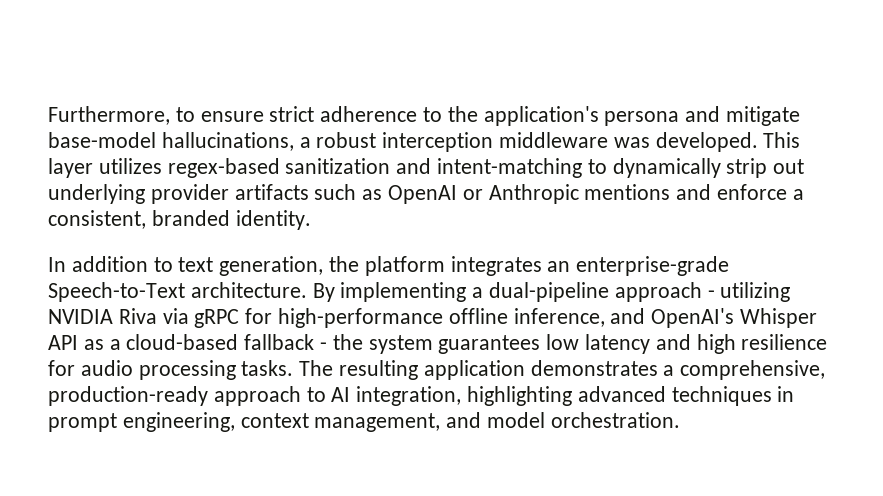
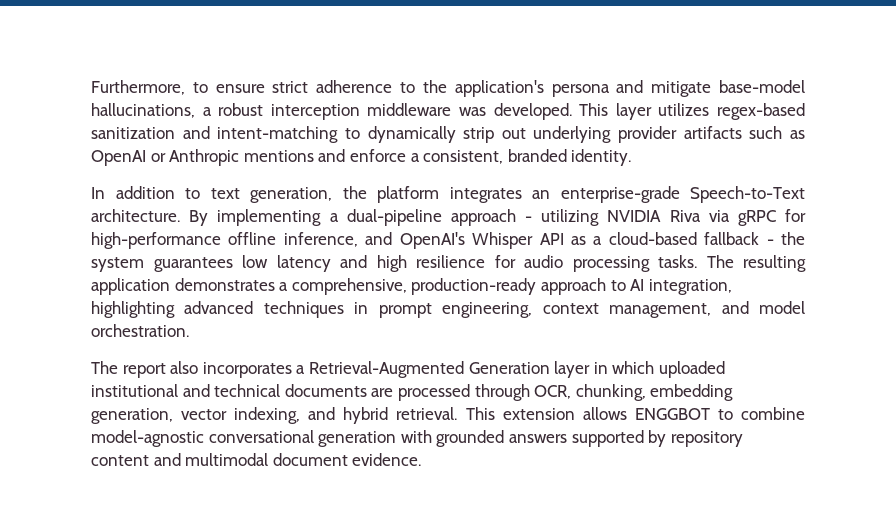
(680, 420) none -> [91,361,725,378] [91,384,734,401] [91,407,805,424] [91,430,743,447] [91,453,422,466] // The report also incorporates a Retrieval-Augmented Generation layer in which uploaded institutional and technical documents are processed through OCR, chunking, embedding generation, vector indexing, and hybrid retrieval. This extension allows ENGGBOT to combine model-agnostic conversational generation with grounded answers supported by repository content and multimodal document evidence.

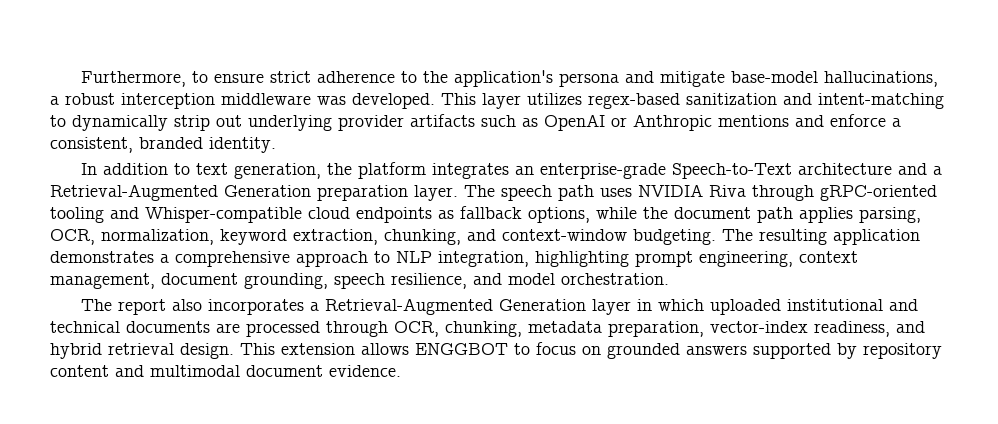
[91,209,806,226] [91,232,805,249] [91,255,697,272] architecture. By implementing a dual-pipeline approach - utilizing NVIDIA Riva via gRPC for high-performance offline inference, and OpenAI's Whisper API as a cloud-based fallback - the system guarantees low latency and high resilience for audio processing tasks. -> [798,163,943,175] [50,184,937,201] [50,206,921,223] [50,229,716,245] architecture and a Retrieval-Augmented Generation preparation layer. The speech path uses NVIDIA Riva through gRPC-oriented tooling and Whisper-compatible cloud endpoints as fallback options, while the document path applies parsing, OCR, normalization, keyword extraction, chunking, and context-window budgeting.
[291,278,537,295] comprehensive, production-ready -> [175,251,290,267] comprehensive
[630,279,645,291] AI -> [396,251,432,263] NLP
[184,301,369,318] advanced techniques in -> (629, 259) none
(712, 310) none -> [161,273,467,289] document grounding, speech resilience,
[650,384,734,401] [91,407,458,424] embedding generation, vector indexing, and hybrid retrieval. -> [528,321,925,337] [50,343,234,359] metadata preparation, vector-index readiness, and hybrid retrieval design.
[741,407,805,420] [91,430,432,447] combine model-agnostic conversational generation with -> [536,342,601,355] focus on

